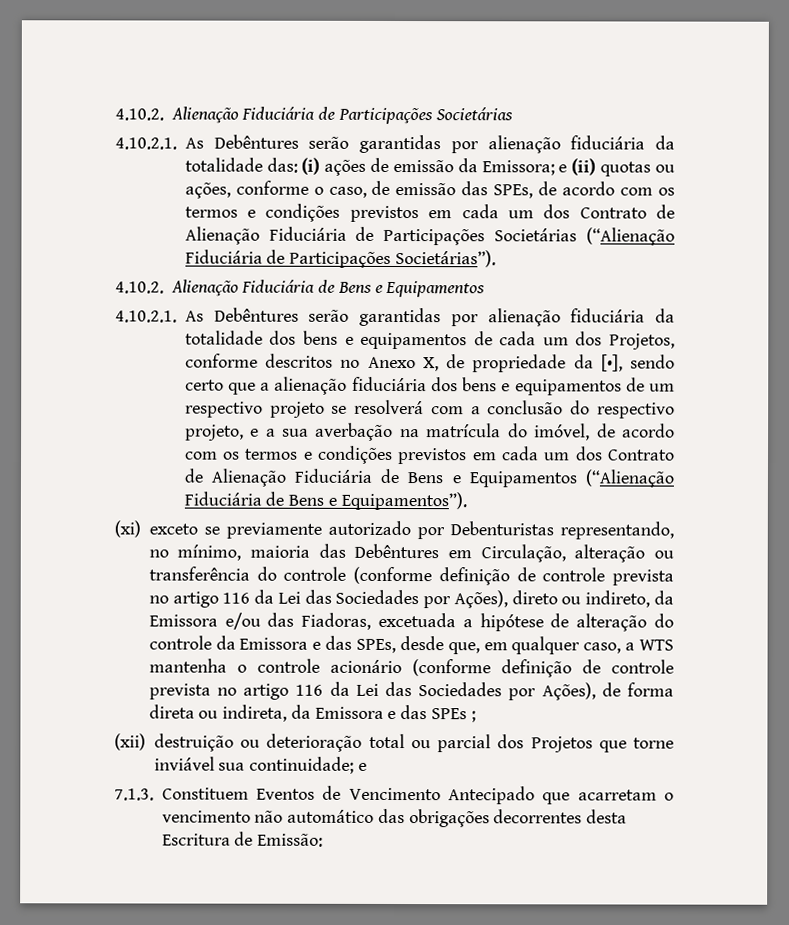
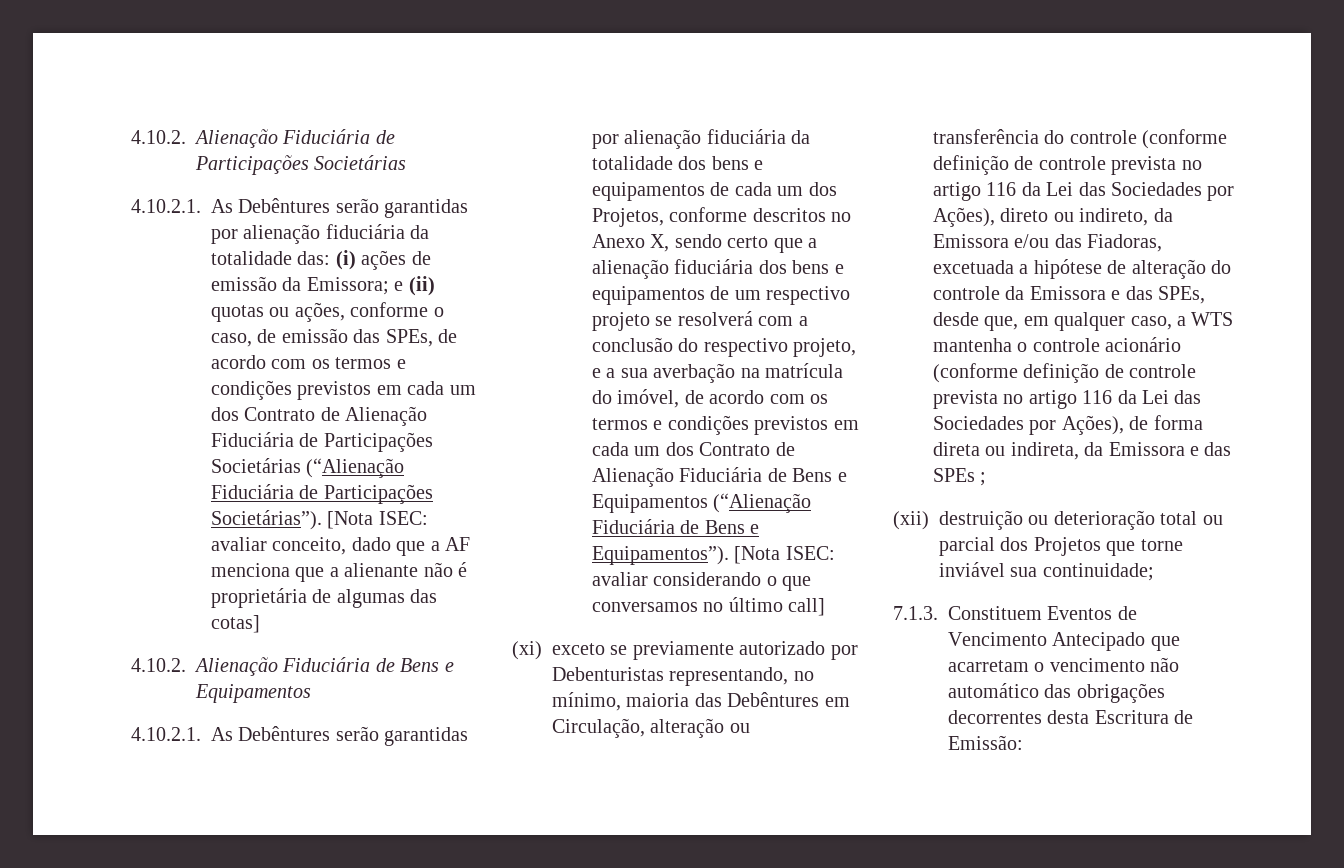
(496, 258) none -> [327,511,428,529] [211,537,470,556] [211,562,467,582] [211,588,438,608] [211,615,260,633] [Nota ISEC: avaliar conceito, dado que a AF menciona que a alienante não é proprietária de algumas das cotas]
[446,354,623,373] de propriedade da [•], -> (670, 243) none
(467, 501) none -> [734,546,835,564] [592,572,812,591] [592,597,826,616] [Nota ISEC: avaliar considerando o que conversamos no último call]
[357,762,367,771] e -> (1154, 572) none

